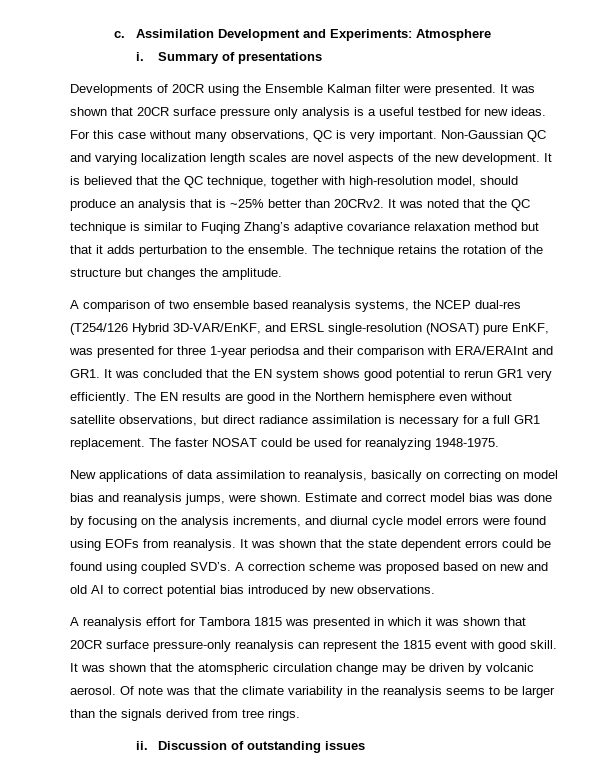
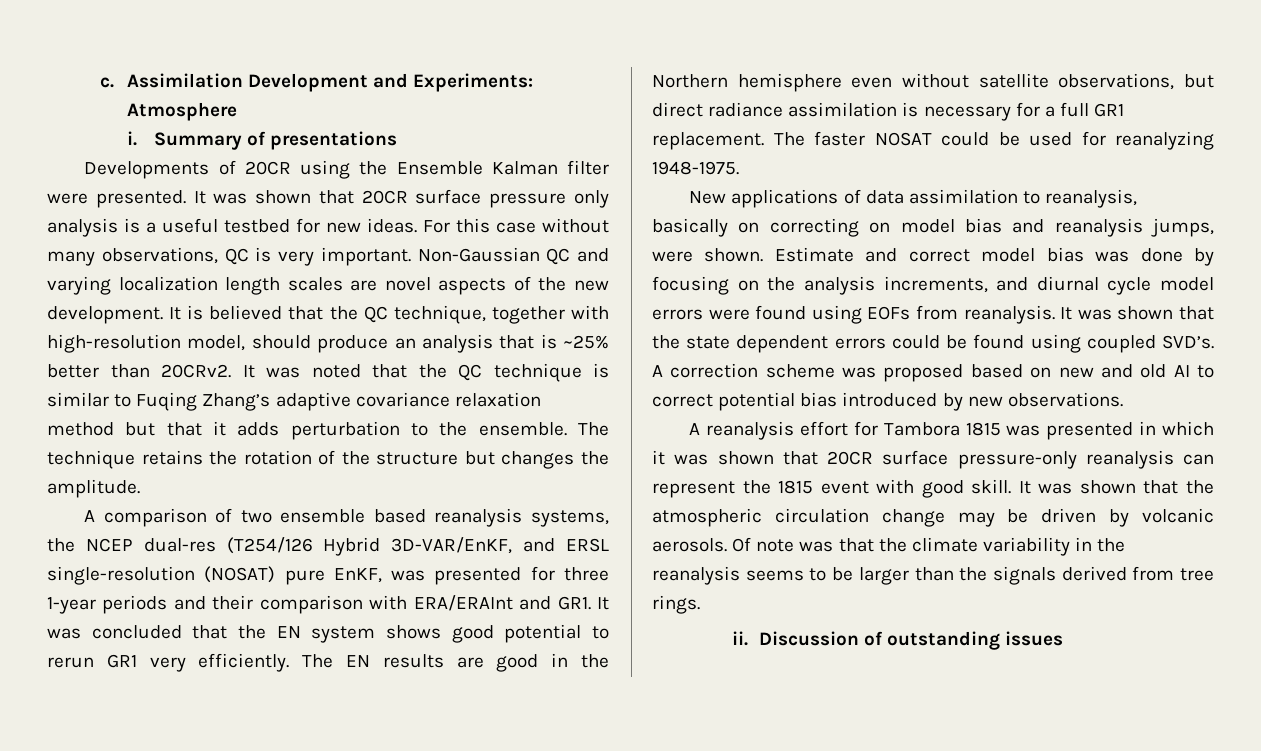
[250,346,300,358] periodsa -> [102,595,168,614] periods
[198,663,269,675] atomspheric -> [652,508,762,527] atmospheric
[70,686,116,695] aerosol. -> [652,538,727,552] aerosols.

